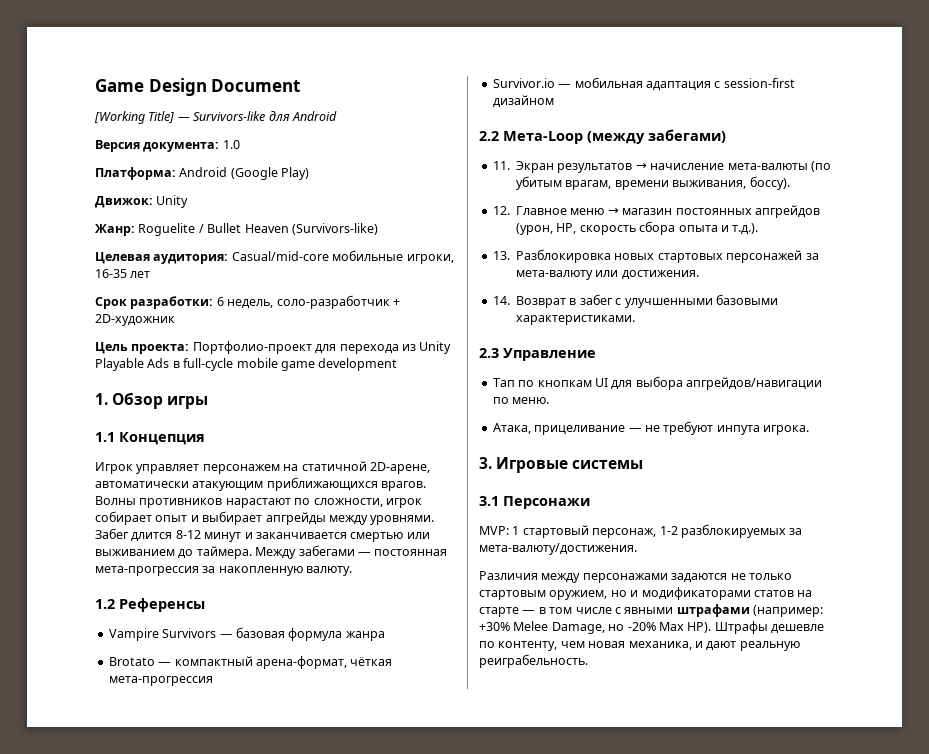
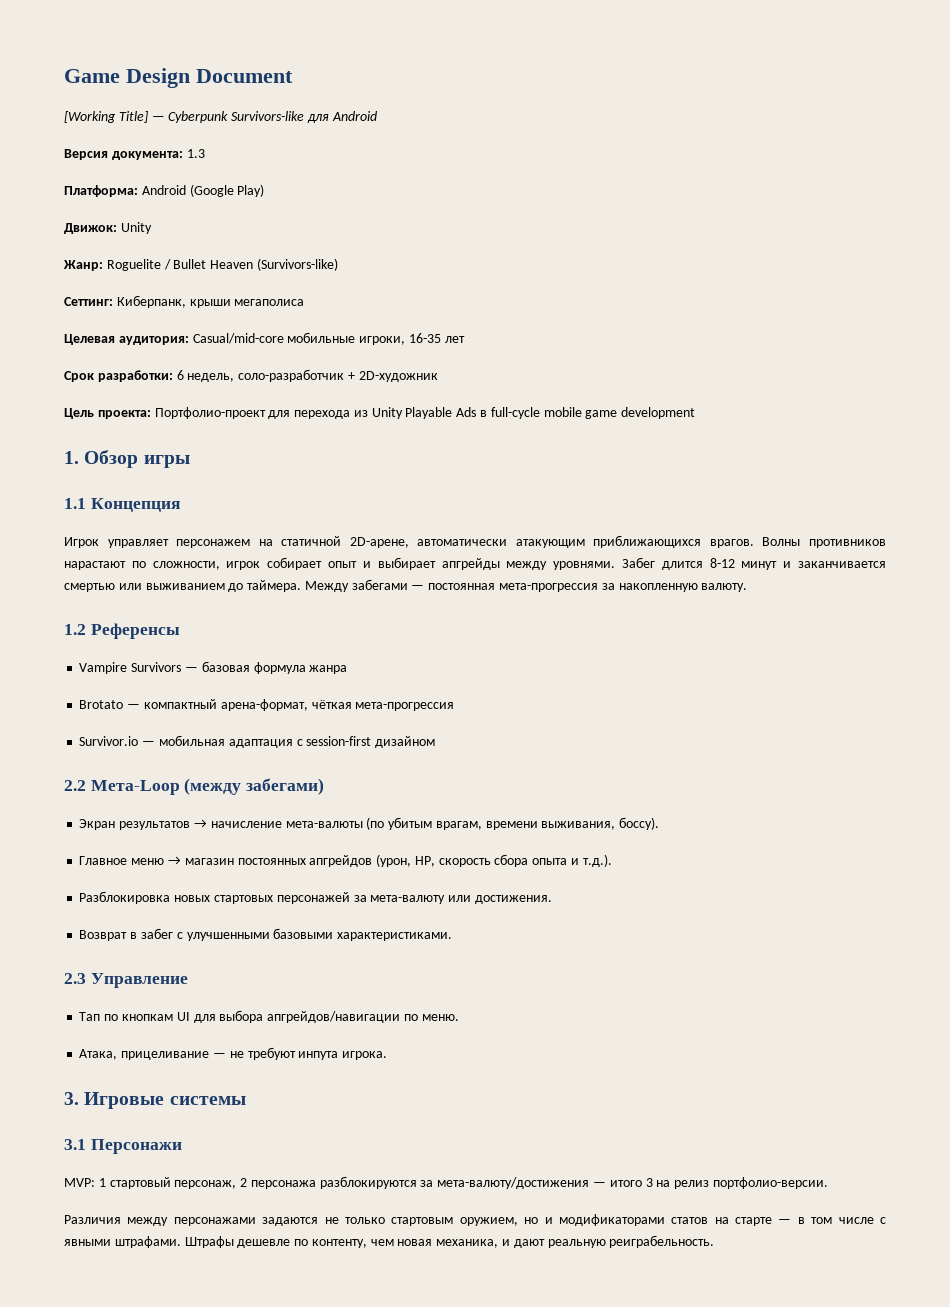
(190, 119) none -> [168,111,229,123] Cyberpunk
[222,140,240,149] 1.0 -> [186,149,205,158] 1.3
(378, 229) none -> [64,295,305,308] // Сеттинг: Киберпанк, крыши мегаполиса
[492,161,510,170] 11. -> (325, 786) none
[492,206,510,215] 12. -> (660, 823) none
[492,251,510,260] 13. -> (612, 860) none
[492,296,510,305] 14. -> (552, 899) none
[659,524,803,538] [479,543,637,555] 1-2 разблокируемых за мета-валюту/достижения. -> [240,1176,828,1189] 2 персонажа разблокируются за мета-валюту/достижения — итого 3 на релиз портфолио-версии.
[676,604,823,617] [479,621,712,634] штрафами (например: +30% Melee Damage, но -20% Max HP). -> [114,1236,181,1248] штрафами.

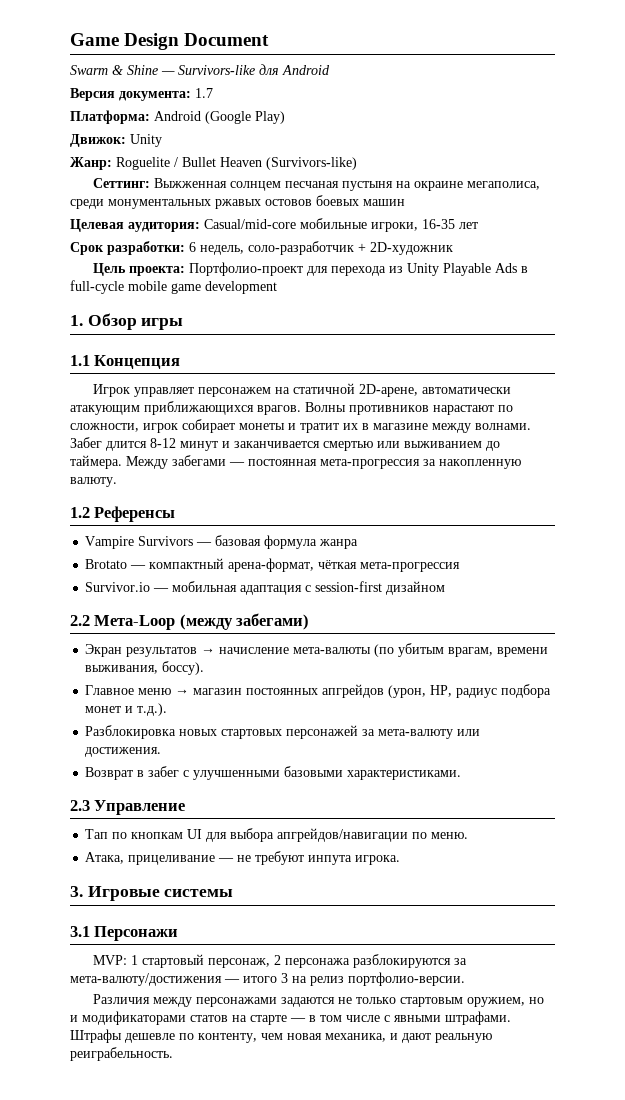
[64,111,229,123] [Working Title] — Cyberpunk -> [70,65,175,75] Swarm & Shine —
[186,149,205,158] 1.3 -> [195,88,213,98] 1.7
[116,295,305,308] Киберпанк, крыши мегаполиса -> [153,178,540,191] [70,195,405,209] Выжженная солнцем песчаная пустыня на окраине мегаполиса, среди монументальных ржавых остовов боевых машин
[328,557,616,570] опыт и выбирает апгрейды между уровнями. -> [239,423,531,433] монеты и тратит их в магазине между волнами.
[438,854,568,867] скорость сбора опыта -> [456,684,552,698] [85,706,122,713] радиус подбора монет

